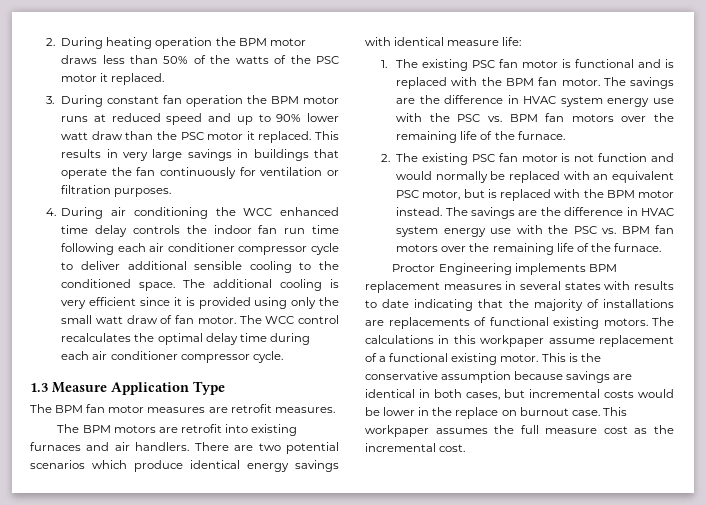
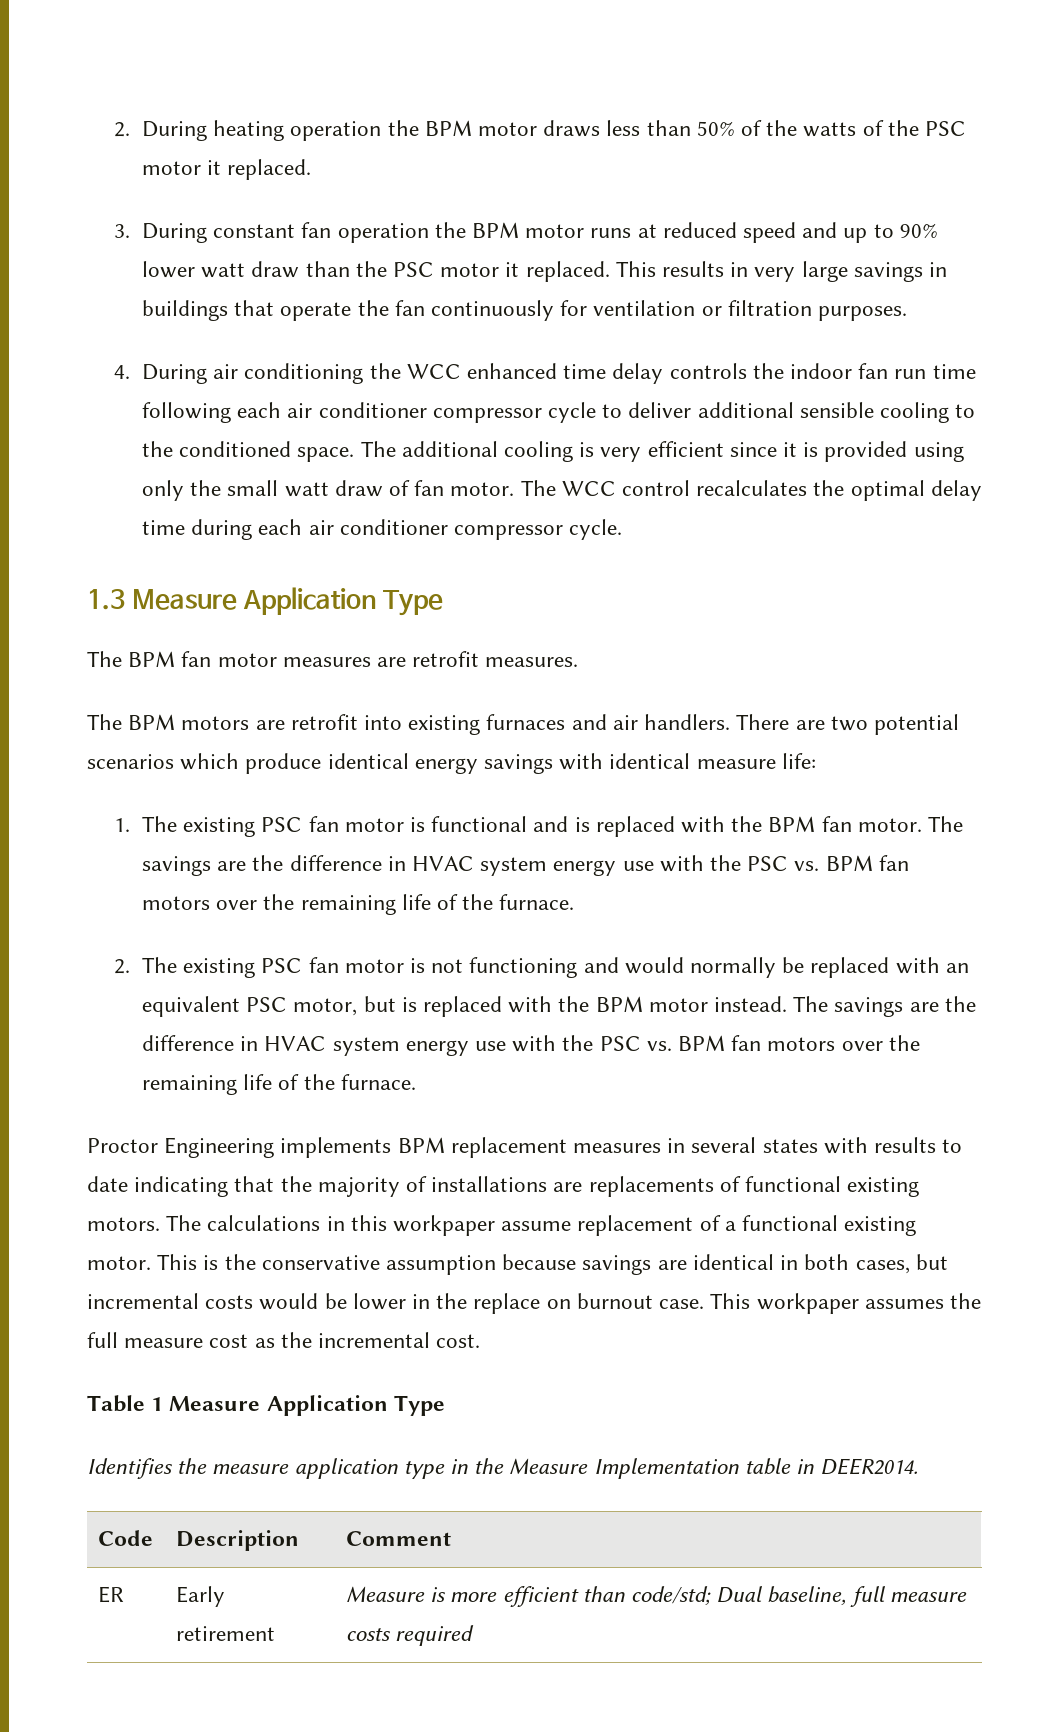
[598,153,648,162] function -> [469,957,578,978] functioning
(466, 448) none -> [87,1395,445,1416] [87,1458,919,1479] [98,1530,154,1546] [176,1530,300,1551] [346,1531,452,1546] [98,1586,125,1603] [176,1586,226,1607] [176,1626,276,1641] [346,1586,967,1607] [346,1625,475,1646] // Table 1 Measure Application Type // Identifies the measure application type in the Measure Implementation table in DEER2014. // Code | Description | Comment // ER | Early retirement | Measure is more efficient than code/std; Dual baseline, full measure costs required

